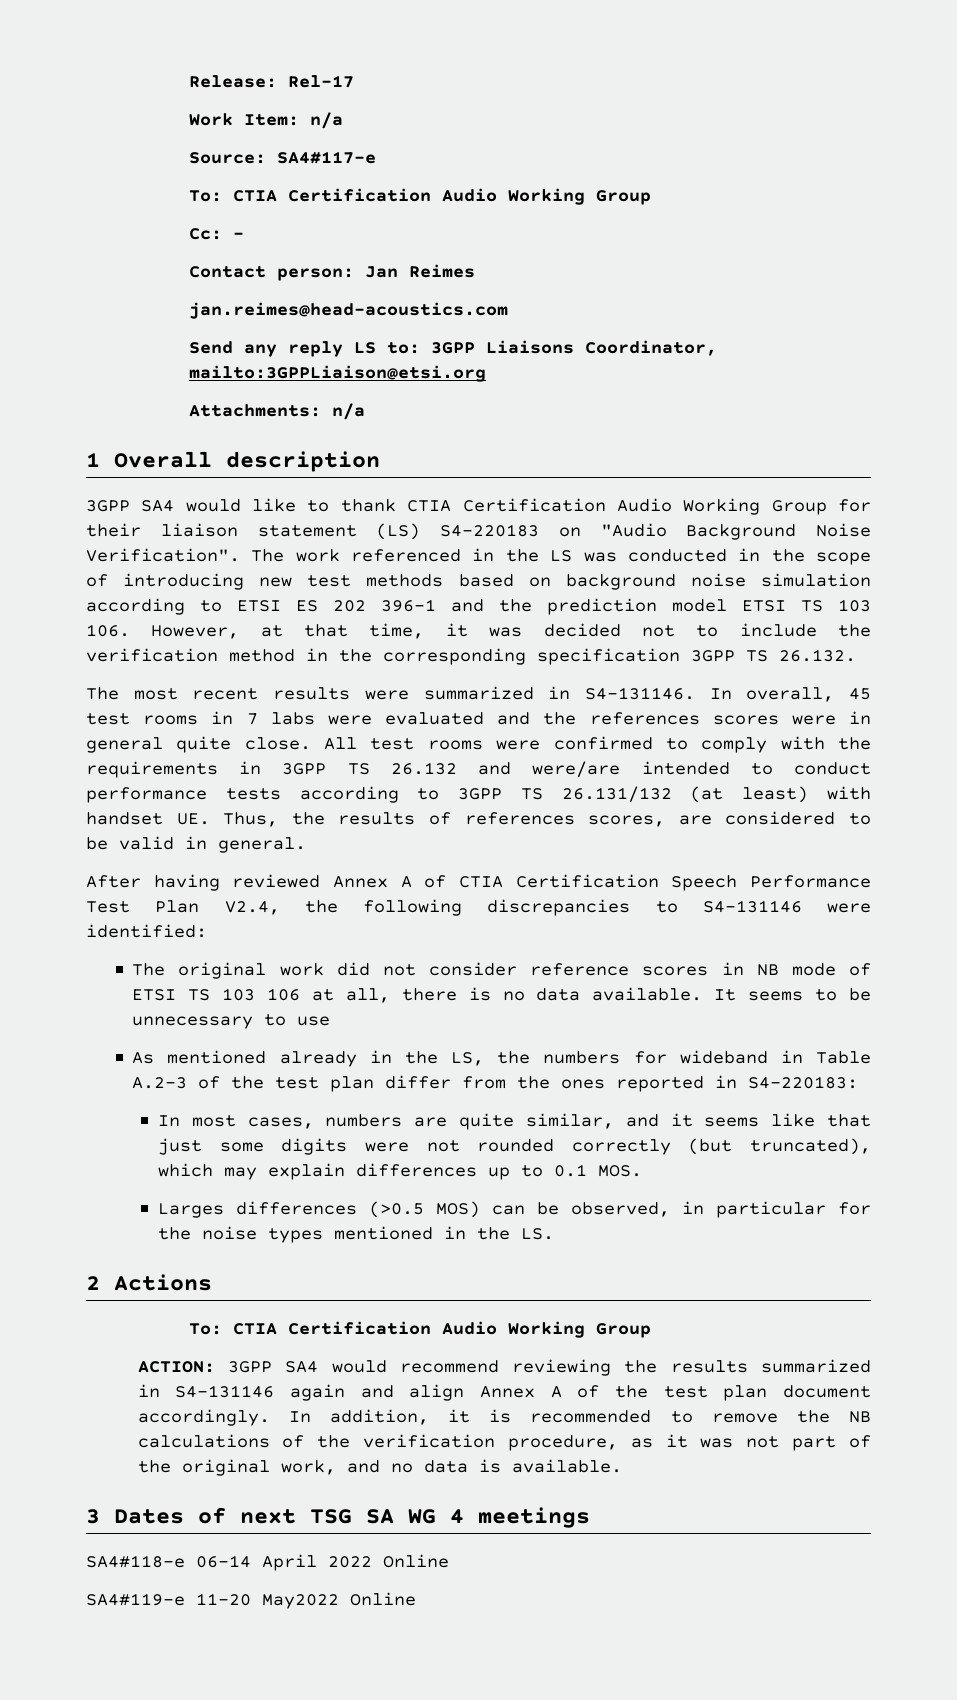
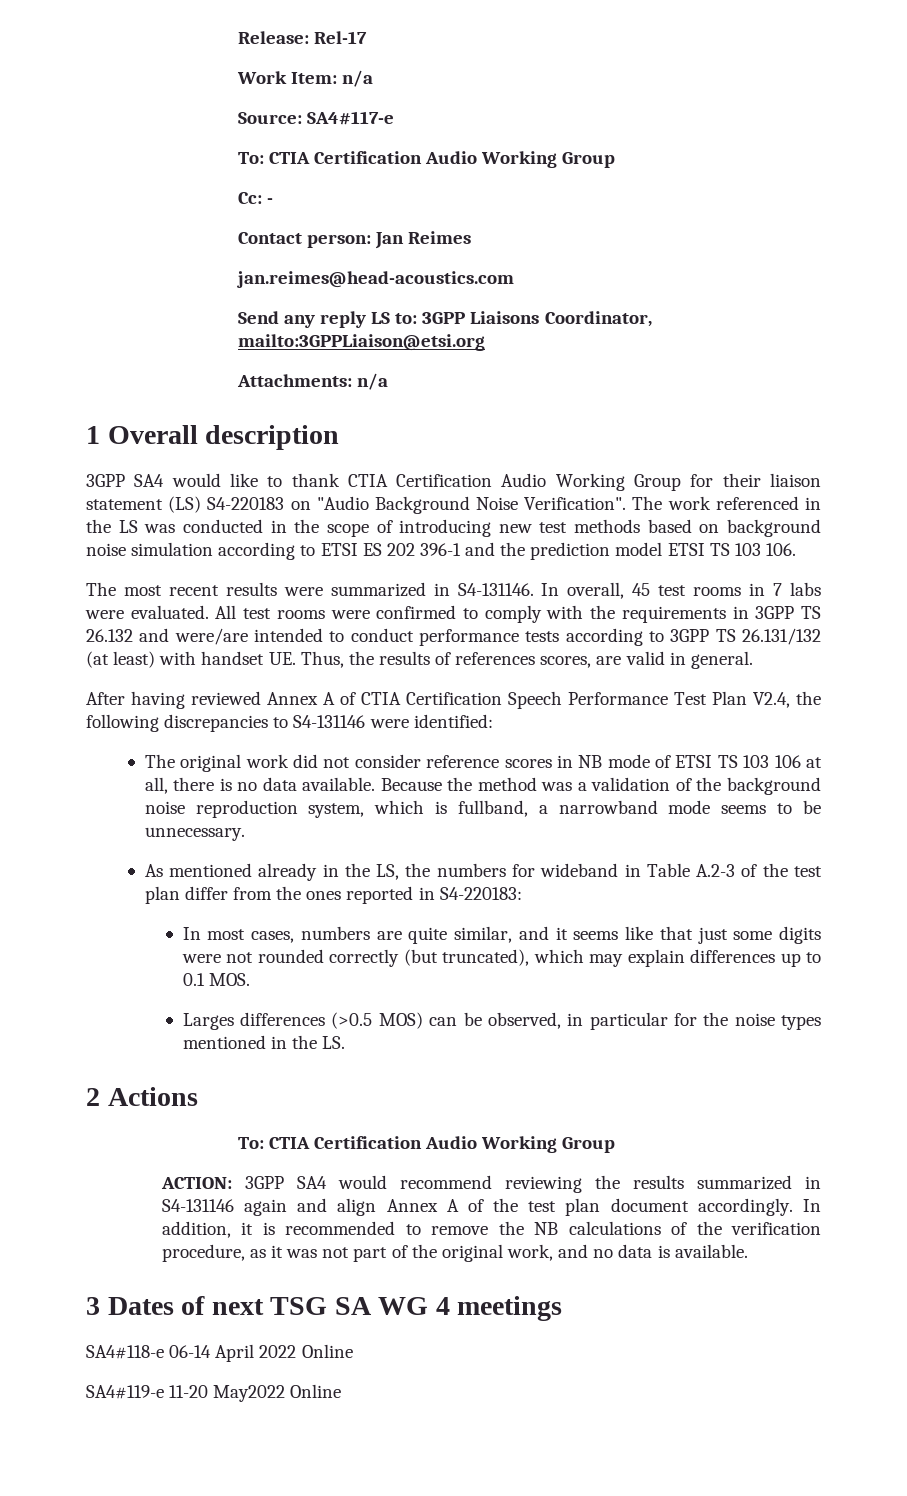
[151,623,872,639] [86,648,856,665] However, at that time, it was decided not to include the verification method in the corresponding specification 3GPP TS 26.132. -> (796, 549) none
[384,711,871,725] [86,736,311,753] evaluated and the references scores were in general quite close. -> [130,605,209,619] evaluated.
[725,811,872,825] [86,837,108,850] considered to be -> (622, 660) none
[714,988,871,1001] [132,1014,331,1029] It seems to be unnecessary to use -> [380,777,821,795] [144,800,822,818] [144,827,245,841] Because the method was a validation of the background noise reproduction system, which is fullband, a narrowband mode seems to be unnecessary.

